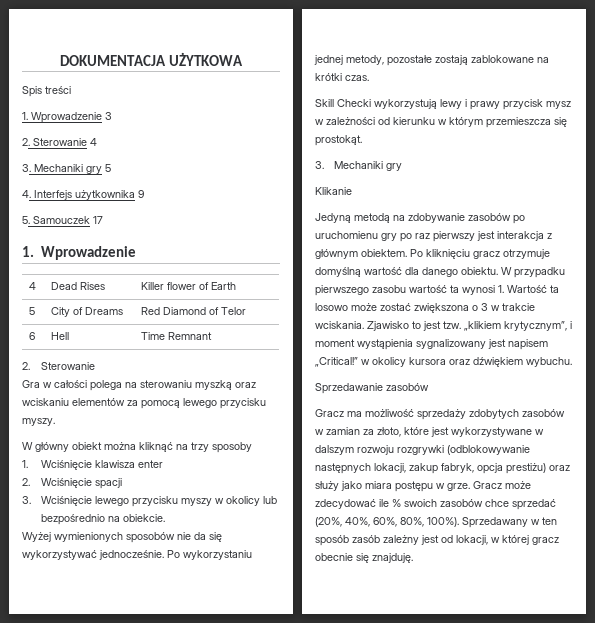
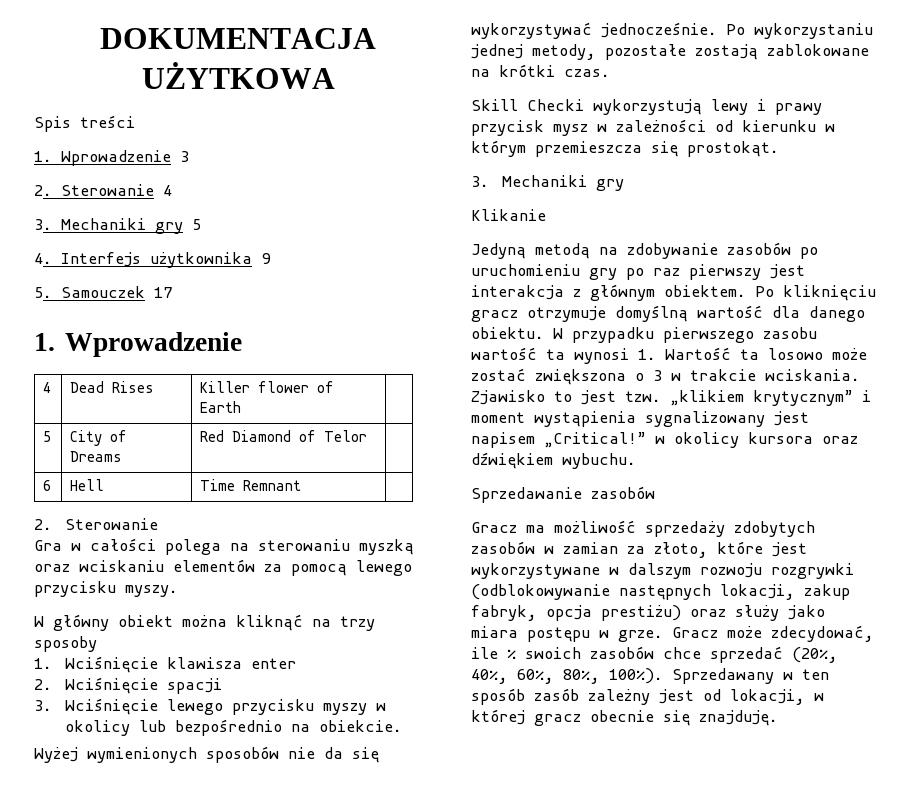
[315,231,378,239] uruchomienu -> [471,264,580,276] uruchomieniu
[504,321,567,331] krytycznym”, -> [753,390,853,406] krytycznym”
[315,499,376,509] zdecydować -> [771,625,874,642] zdecydować,

